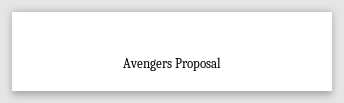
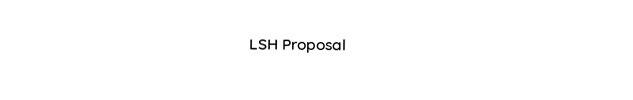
[122,58,172,71] Avengers -> [248,39,279,50] LSH

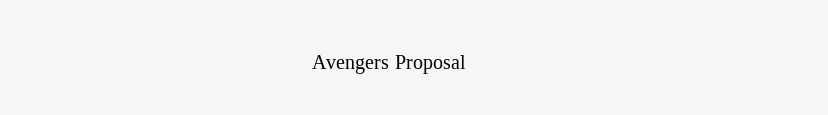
[248,39,279,50] LSH -> [312,55,390,74] Avengers

